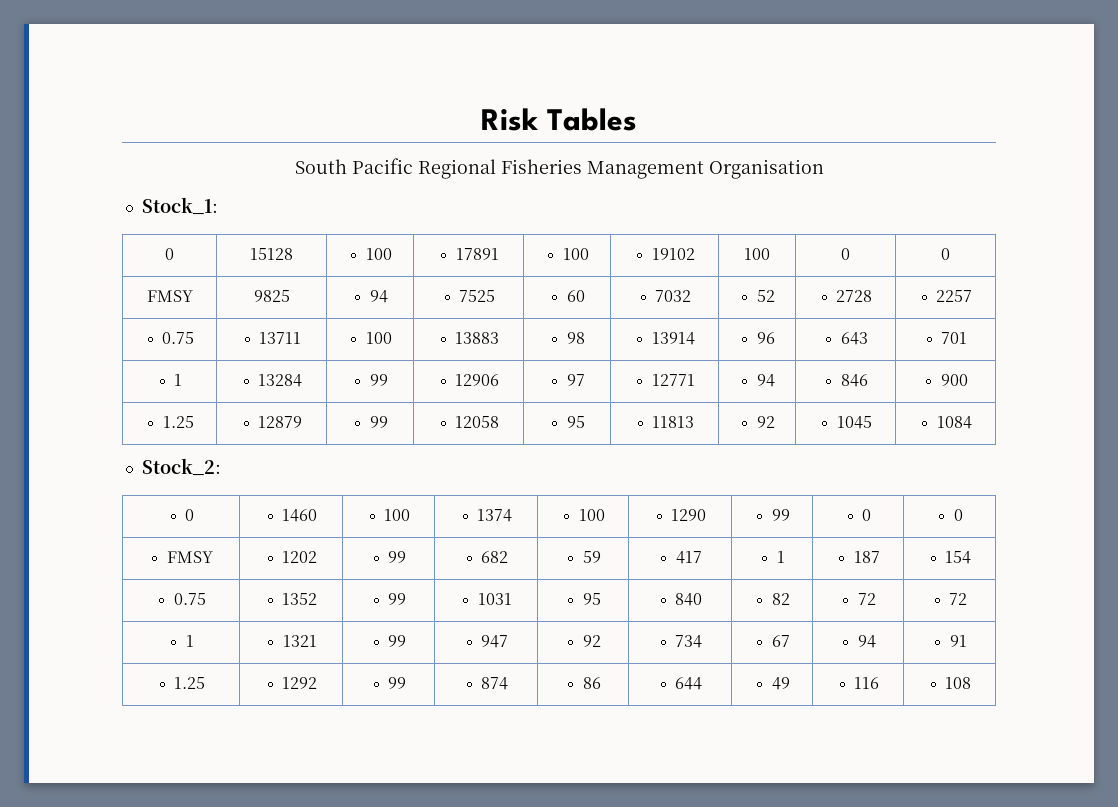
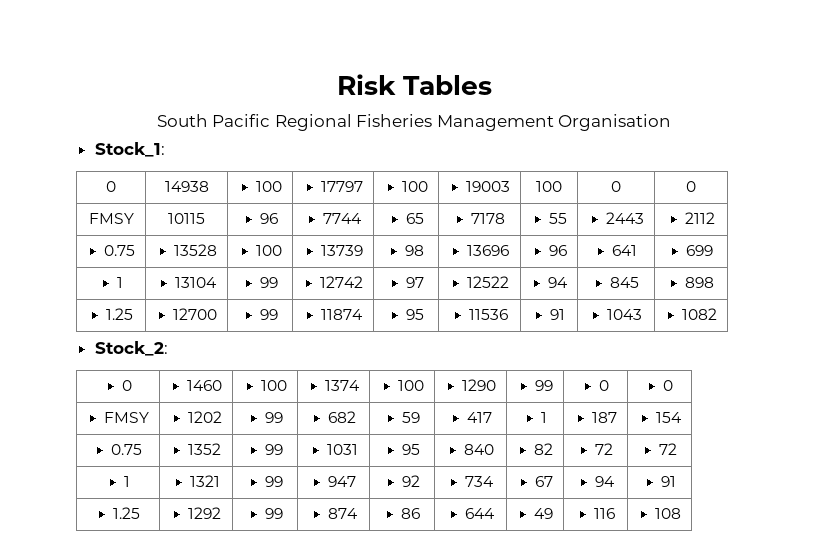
[250,248,293,260] [365,248,392,260] [455,248,499,260] [562,248,589,260] [651,248,695,260] 15128 | 100 | 17891 | 100 | 19102 -> [164,181,209,192] [255,181,282,192] [320,181,363,192] [401,181,428,192] [466,181,511,192] 14938 | 100 | 17797 | 100 | 19003
[253,290,290,302] [369,290,388,303] [459,290,496,302] [566,290,585,302] [655,290,692,302] [756,290,775,302] [836,290,873,302] [936,290,973,302] [162,332,195,344] [259,332,302,344] [365,332,392,344] [455,332,500,344] [566,332,585,344] [651,332,695,345] [756,332,775,344] [840,332,868,345] [941,332,968,344] [174,374,183,386] [258,374,303,387] [369,374,388,386] [455,374,500,386] [566,374,585,386] [651,374,695,386] [756,374,775,387] [840,374,868,387] [940,374,968,386] [162,416,194,428] [258,416,303,428] [369,416,388,428] [455,416,500,428] [566,416,585,428] [652,416,695,428] [756,416,775,428] [836,416,872,429] [936,416,972,429] 9825 | 94 | 7525 | 60 | 7032 | 52 | 2728 | 2257 // 0.75 | 13711 | 100 | 13883 | 98 | 13914 | 96 | 643 | 701 // 1 | 13284 | 99 | 12906 | 97 | 12771 | 94 | 846 | 900 // 1.25 | 12879 | 99 | 12058 | 95 | 11813 | 92 | 1045 | 1084 -> [168,213,205,224] [259,213,278,224] [322,213,362,224] [405,213,424,224] [471,213,506,224] [548,213,567,224] [605,212,644,224] [684,212,715,224] [104,245,136,256] [173,244,217,256] [255,245,282,256] [320,245,363,256] [405,245,425,256] [467,245,510,256] [548,245,567,256] [612,245,638,256] [686,245,714,256] [116,277,123,288] [174,277,217,288] [259,277,278,288] [320,276,364,288] [405,277,424,288] [467,276,510,288] [548,277,569,288] [610,277,640,288] [685,277,715,288] [106,308,134,320] [173,308,218,320] [259,309,278,320] [321,309,364,320] [405,309,424,320] [468,309,508,320] [550,309,566,320] [607,309,643,320] [682,308,718,320] 10115 | 96 | 7744 | 65 | 7178 | 55 | 2443 | 2112 // 0.75 | 13528 | 100 | 13739 | 98 | 13696 | 96 | 641 | 699 // 1 | 13104 | 99 | 12742 | 97 | 12522 | 94 | 845 | 898 // 1.25 | 12700 | 99 | 11874 | 95 | 11536 | 91 | 1043 | 1082

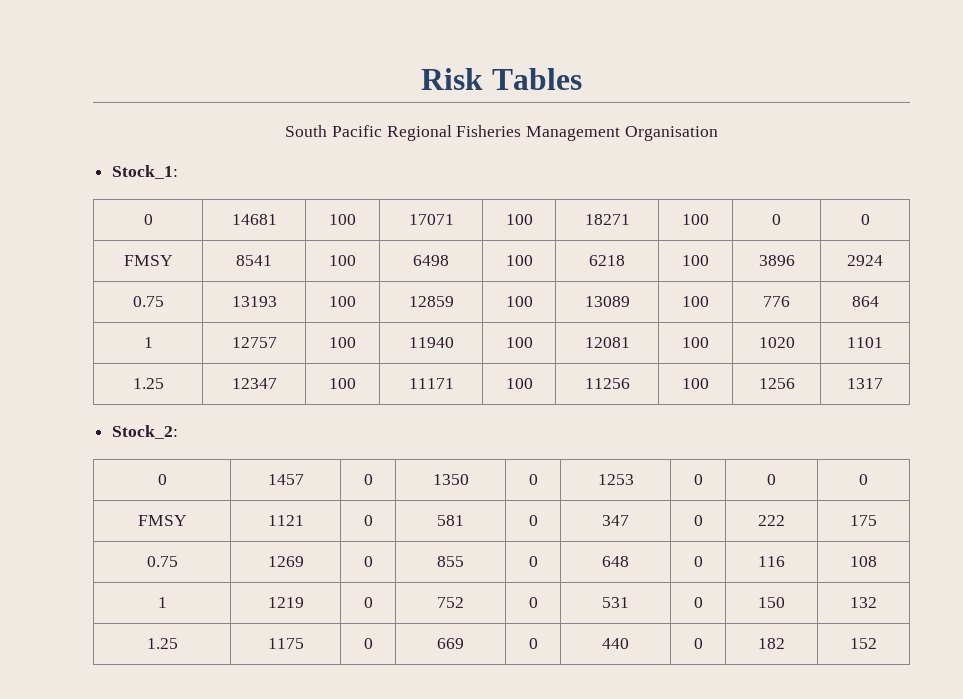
[164,181,209,192] [255,181,282,192] [320,181,363,192] [401,181,428,192] [466,181,511,192] 14938 | 100 | 17797 | 100 | 19003 -> [231,214,277,225] [329,214,356,225] [408,214,454,225] [505,214,533,225] [584,214,630,225] 14681 | 100 | 17071 | 100 | 18271
[168,213,205,224] [259,213,278,224] [322,213,362,224] [405,213,424,224] [471,213,506,224] [548,213,567,224] [605,212,644,224] [684,212,715,224] [104,245,136,256] [173,244,217,256] [255,245,282,256] [320,245,363,256] [405,245,425,256] [467,245,510,256] [548,245,567,256] [612,245,638,256] [686,245,714,256] [116,277,123,288] [174,277,217,288] [259,277,278,288] [320,276,364,288] [405,277,424,288] [467,276,510,288] [548,277,569,288] [610,277,640,288] [685,277,715,288] [106,308,134,320] [173,308,218,320] [259,309,278,320] [321,309,364,320] [405,309,424,320] [468,309,508,320] [550,309,566,320] [607,309,643,320] [682,308,718,320] [94,341,168,356] [121,380,132,391] [187,380,223,391] [260,380,287,391] [325,380,361,391] [397,380,424,391] [462,379,497,391] [534,380,553,391] [599,380,610,391] [663,380,674,391] [104,412,150,423] [187,411,222,423] [264,412,283,423] [328,411,357,423] [401,412,420,423] [466,412,492,423] [540,412,547,423] [591,412,617,423] [655,412,682,423] [111,444,143,455] [188,443,222,455] [264,444,283,455] [326,444,358,455] [401,444,420,455] [464,444,495,455] [534,443,554,455] [595,443,614,455] [659,443,678,455] [123,476,130,487] [189,475,220,487] [264,476,283,487] [328,476,357,487] [401,475,420,487] [465,476,495,487] [534,476,553,487] [594,476,615,487] [660,476,676,487] [113,507,141,519] [188,507,222,519] [264,508,283,519] [327,508,358,519] [401,508,421,519] [464,508,495,519] [534,508,554,519] [593,508,615,519] [655,508,682,519] 10115 | 96 | 7744 | 65 | 7178 | 55 | 2443 | 2112 // 0.75 | 13528 | 100 | 13739 | 98 | 13696 | 96 | 641 | 699 // 1 | 13104 | 99 | 12742 | 97 | 12522 | 94 | 845 | 898 // 1.25 | 12700 | 99 | 11874 | 95 | 11536 | 91 | 1043 | 1082 // Stock_2: // 0 | 1460 | 100 | 1374 | 100 | 1290 | 99 | 0 | 0 // FMSY | 1202 | 99 | 682 | 59 | 417 | 1 | 187 | 154 // 0.75 | 1352 | 99 | 1031 | 95 | 840 | 82 | 72 | 72 // 1 | 1321 | 99 | 947 | 92 | 734 | 67 | 94 | 91 // 1.25 | 1292 | 99 | 874 | 86 | 644 | 49 | 116 | 108 -> [236,255,272,266] [329,255,356,266] [413,255,449,266] [505,255,533,266] [589,255,625,266] [682,255,709,266] [758,255,795,266] [847,255,883,266] [132,296,164,307] [231,296,277,307] [329,296,356,307] [408,296,454,307] [505,296,533,307] [584,296,630,307] [682,296,709,307] [763,296,790,307] [851,296,879,307] [143,337,153,348] [231,337,277,348] [329,337,356,348] [408,337,454,348] [505,337,533,348] [584,337,630,348] [682,337,709,348] [758,337,795,348] [847,337,883,348] [132,378,164,389] [231,378,277,389] [329,378,356,389] [408,378,454,389] [505,378,533,389] [584,378,630,389] [682,378,709,389] [758,378,795,389] [847,378,883,389] [112,425,179,439] [157,474,167,485] [267,474,304,485] [363,474,373,485] [432,474,469,485] [528,474,538,485] [597,474,634,485] [693,474,703,485] [767,474,776,485] [859,474,868,485] [137,515,187,526] [267,515,304,526] [363,515,373,526] [437,515,464,526] [528,515,538,526] [602,515,629,526] [693,515,703,526] [758,515,785,526] [850,515,877,526] [146,556,178,567] [267,556,304,567] [363,556,373,567] [437,556,464,567] [528,556,538,567] [602,556,629,567] [693,556,703,567] [758,556,785,567] [850,556,877,567] [157,597,167,608] [267,597,304,608] [363,597,373,608] [437,597,464,608] [528,597,538,608] [602,597,629,608] [693,597,703,608] [758,597,785,608] [850,597,877,608] [146,638,178,649] [267,638,304,649] [363,638,373,649] [437,638,464,649] [528,638,538,649] [602,638,629,649] [693,638,703,649] [758,638,785,649] [850,638,877,649] 8541 | 100 | 6498 | 100 | 6218 | 100 | 3896 | 2924 // 0.75 | 13193 | 100 | 12859 | 100 | 13089 | 100 | 776 | 864 // 1 | 12757 | 100 | 11940 | 100 | 12081 | 100 | 1020 | 1101 // 1.25 | 12347 | 100 | 11171 | 100 | 11256 | 100 | 1256 | 1317 // Stock_2: // 0 | 1457 | 0 | 1350 | 0 | 1253 | 0 | 0 | 0 // FMSY | 1121 | 0 | 581 | 0 | 347 | 0 | 222 | 175 // 0.75 | 1269 | 0 | 855 | 0 | 648 | 0 | 116 | 108 // 1 | 1219 | 0 | 752 | 0 | 531 | 0 | 150 | 132 // 1.25 | 1175 | 0 | 669 | 0 | 440 | 0 | 182 | 152

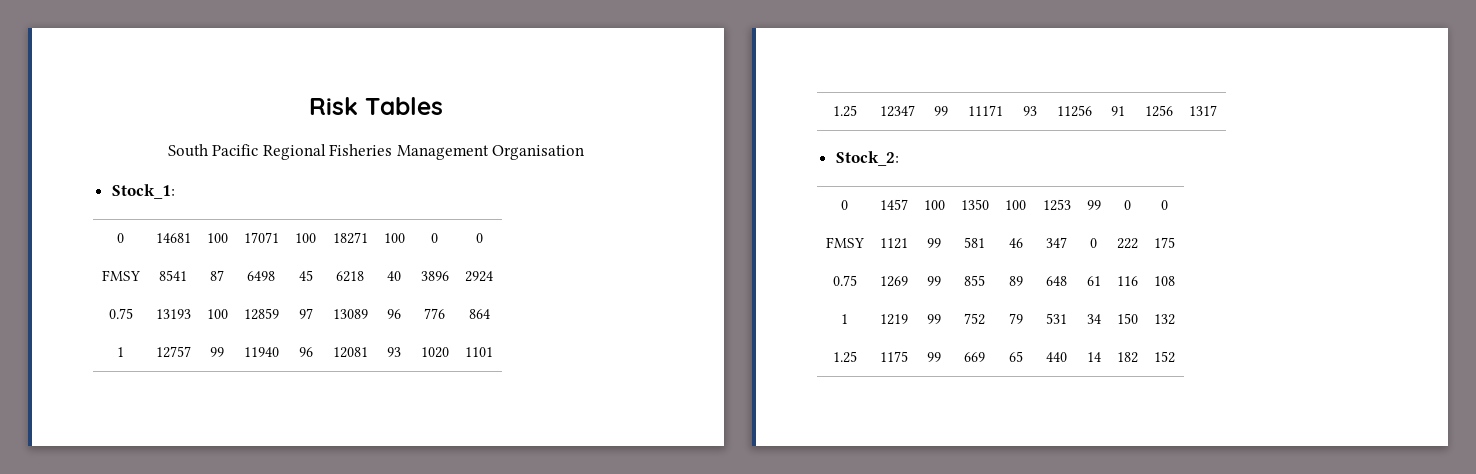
[329,255,356,266] 100 -> [210,270,224,281] 87
[505,255,533,266] 100 -> [298,270,313,281] 45
[682,255,709,266] 100 -> [387,271,401,281] 40
[505,296,533,307] 100 -> [298,308,313,319] 97
[682,296,709,307] 100 -> [387,309,401,319] 96
[329,337,356,348] 100 -> [210,347,224,357] 99
[505,337,533,348] 100 -> [298,347,313,357] 96
[682,337,709,348] 100 -> [387,347,401,357] 93
[329,378,356,389] 100 -> [934,106,948,116] 99
[505,378,533,389] 100 -> [1022,106,1037,116] 93
[682,378,709,389] 100 -> [1111,106,1125,116] 91
[363,474,373,485] 0 -> [923,200,945,210] 100
[528,474,538,485] 0 -> [1005,200,1026,210] 100
[693,474,703,485] 0 -> [1086,200,1101,210] 99
[363,515,373,526] 0 -> [927,238,941,248] 99
[528,515,538,526] 0 -> [1008,238,1023,248] 46
[363,556,373,567] 0 -> [927,276,941,286] 99
[528,556,538,567] 0 -> [1008,276,1023,286] 89
[693,556,703,567] 0 -> [1086,276,1101,286] 61
[363,597,373,608] 0 -> [927,314,941,324] 99
[528,597,538,608] 0 -> [1008,313,1023,324] 79
[693,597,703,608] 0 -> [1086,314,1101,324] 34
[363,638,373,649] 0 -> [927,352,941,362] 99
[528,638,538,649] 0 -> [1008,351,1023,362] 65
[693,638,703,649] 0 -> [1086,352,1101,362] 14

